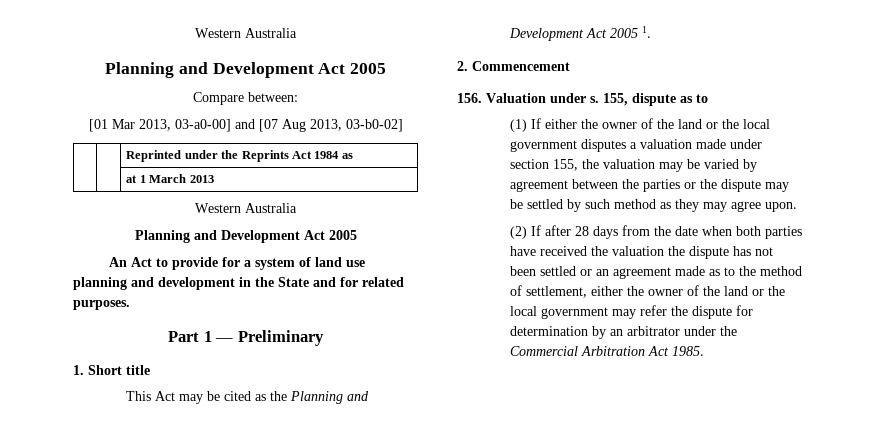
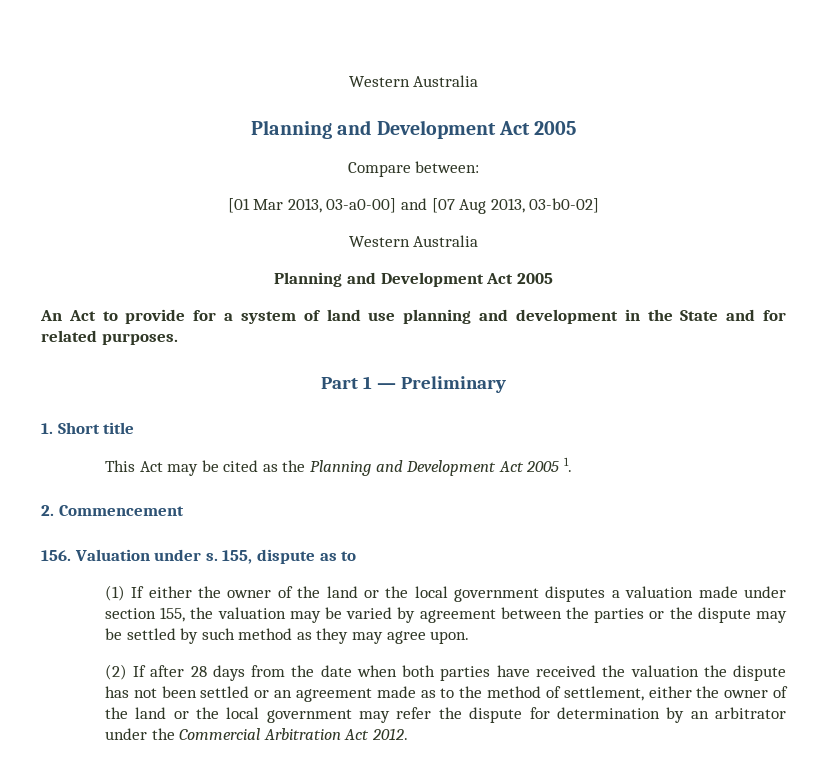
[126,150,353,162] [126,174,214,183] // | | Reprinted under the Reprints Act 1984 as // | | at 1 March 2013 -> (600, 205) none
[671,346,704,356] 1985. -> [371,728,408,740] 2012.

